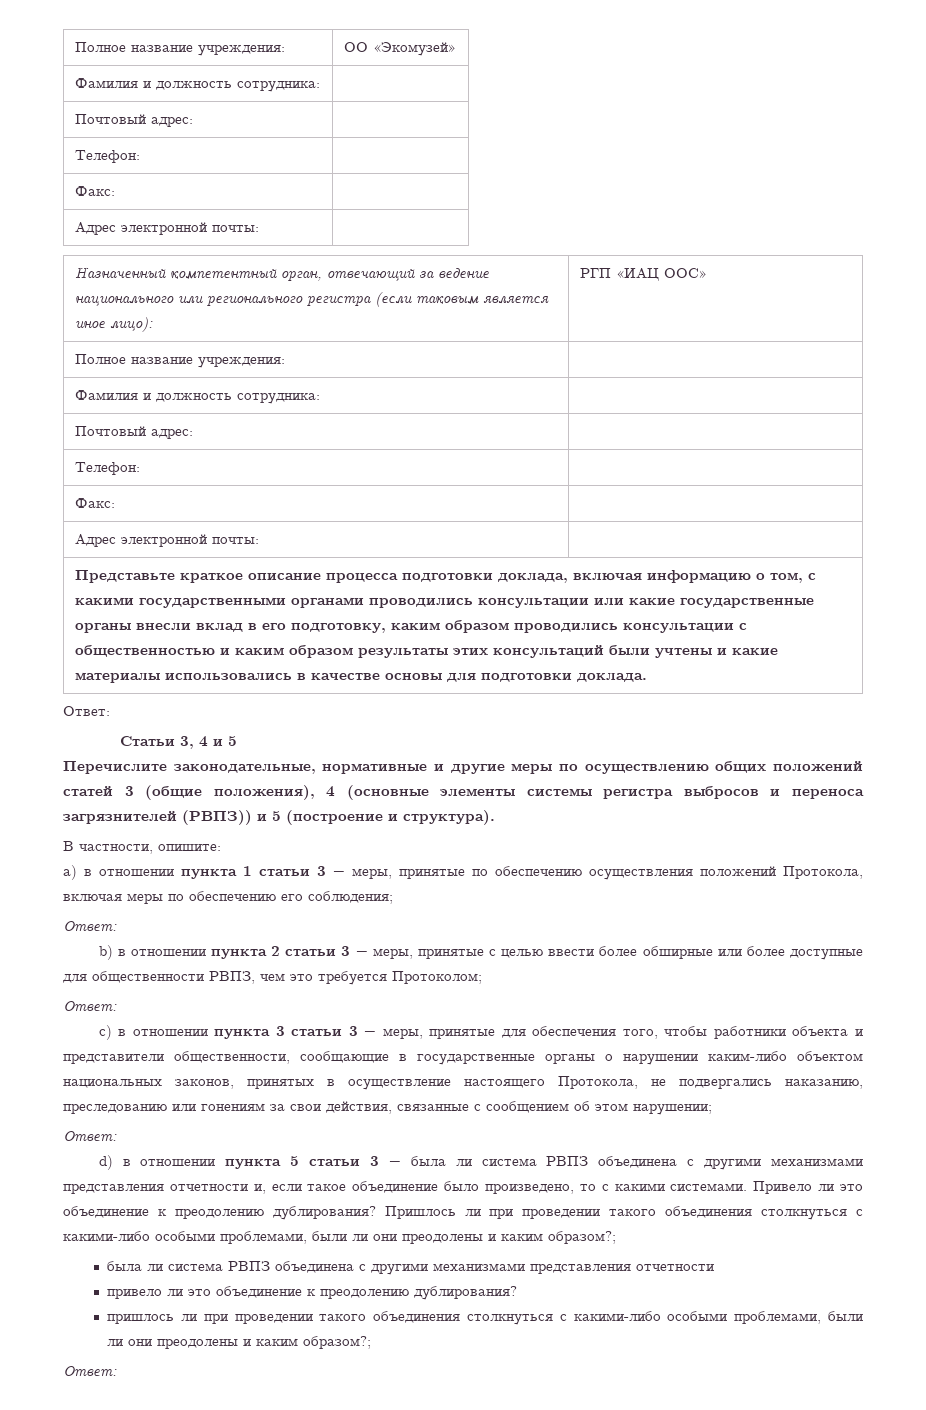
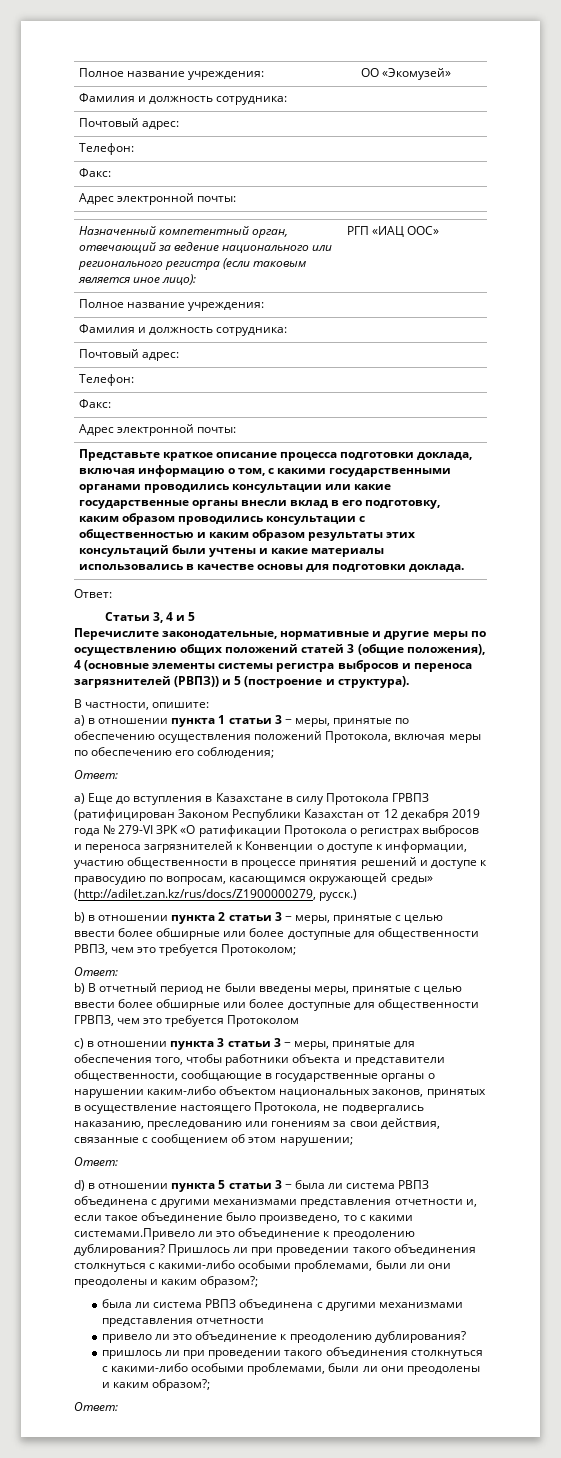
(117, 926) none -> [74,793,429,805] [74,809,480,821] [74,825,479,837] [74,841,467,853] [74,857,487,869] [74,873,433,885] [74,889,358,901] // а) Еще до вступления в Казахстане в силу Протокола ГРВПЗ (ратифицирован Законом Республики Казахстан от 12 декабря 2019 года № 279-VІ ЗРК «О ратификации Протокола о регистрах выбросов и переноса загрязнителей к Конвенции о доступе к информации, участию общественности в процессе принятия решений и доступе к правосудию по вопросам, касающимся окружающей среды» (http://adilet.zan.kz/rus/docs/Z1900000279, русск.)
(117, 1006) none -> [74,983,463,995] [74,999,479,1011] [74,1015,300,1027] // b) В отчетный период не были введены меры, принятые с целью ввести более обширные или более доступные для общественности ГРВПЗ, чем это требуется Протоколом
[670,1181,813,1194] системами. Привело -> [74,1228,195,1240] системами.Привело

